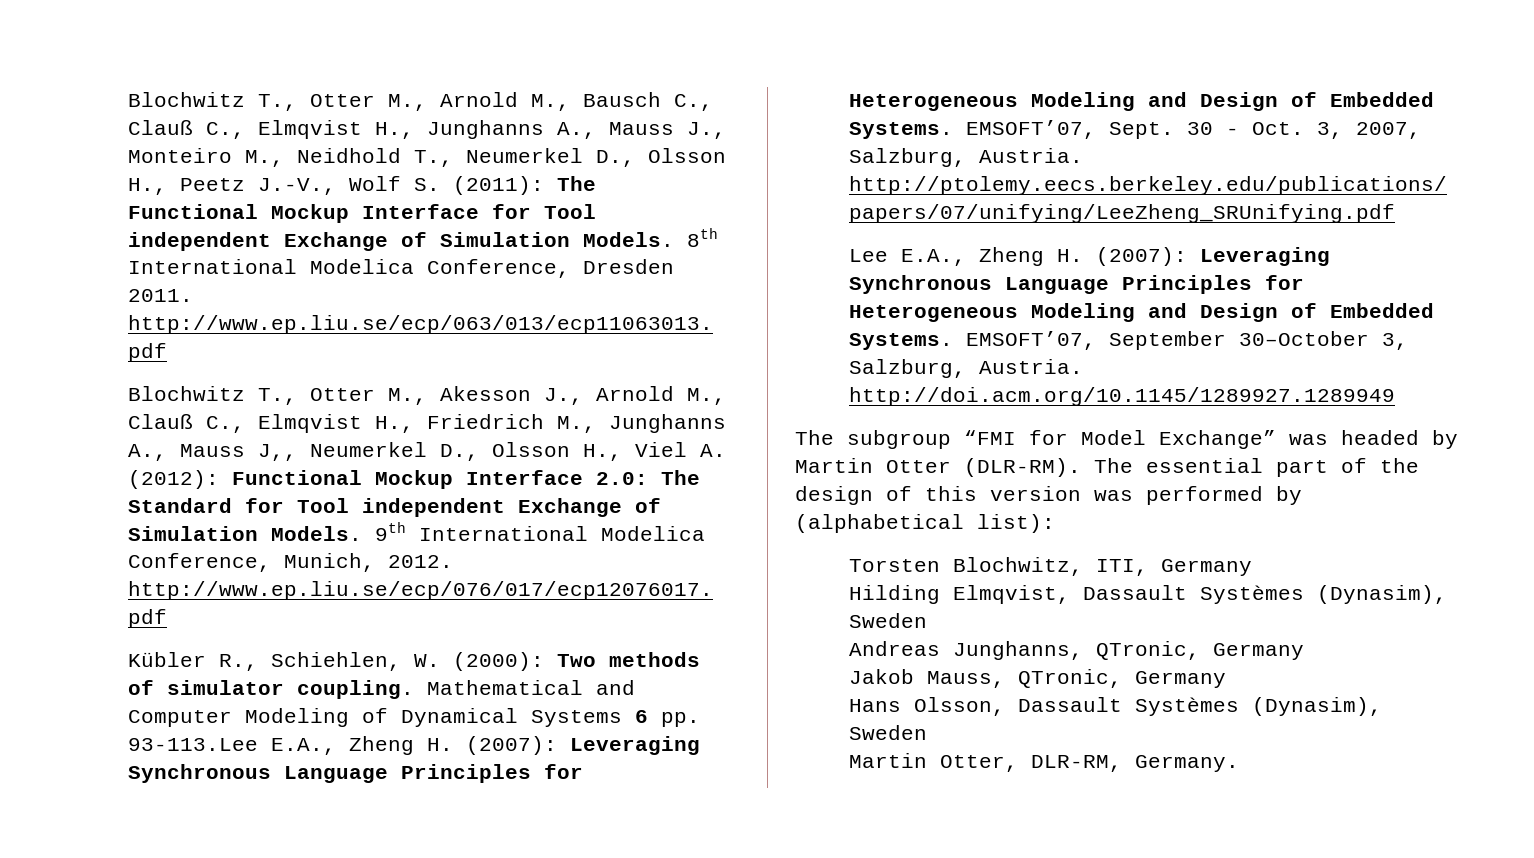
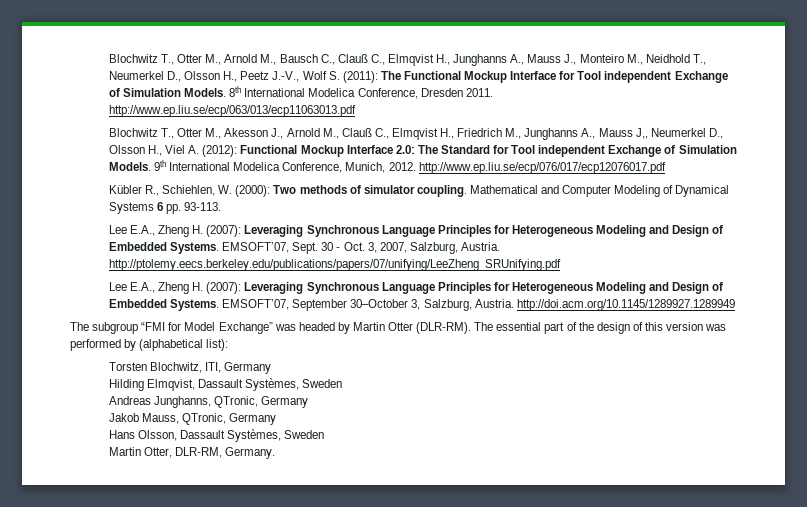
[128,738,259,751] 93-113.Lee -> [184,202,222,211] [108,225,127,234] 93-113. // Lee
[1200,585,1448,604] Systèmes (Dynasim), -> [245,378,300,391] Systèmes,
[1135,697,1383,716] Systèmes (Dynasim), -> [227,429,282,442] Systèmes,

